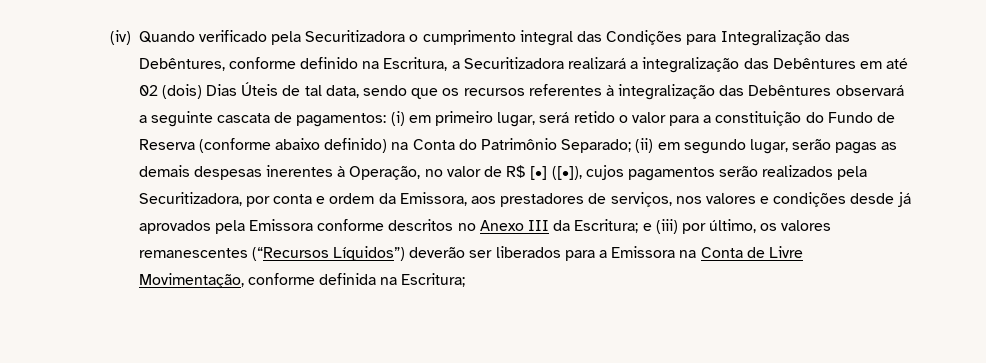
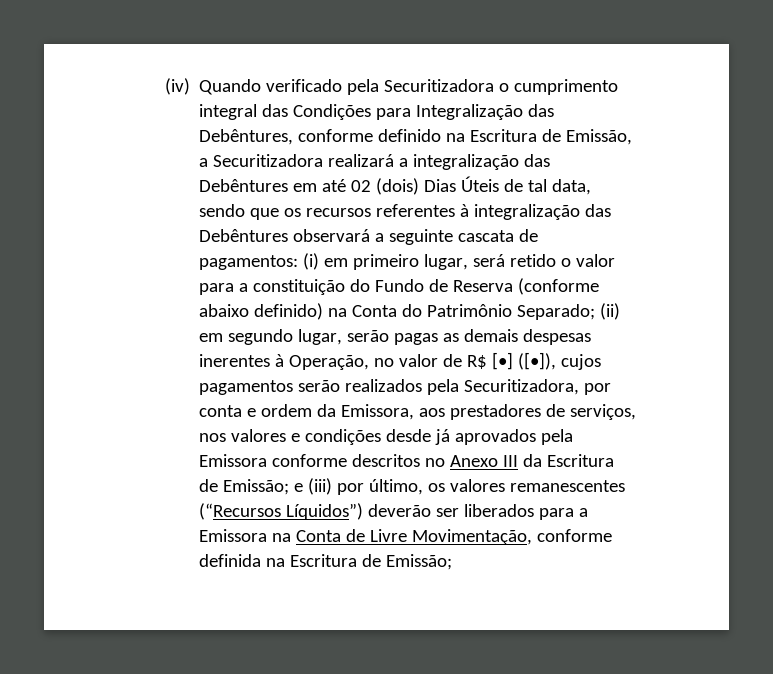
[383,57,448,71] Escritura, -> [469,129,632,145] Escritura de Emissão,
[574,219,639,233] Escritura; -> [546,454,614,467] [198,479,289,495] Escritura de Emissão;
[401,273,466,287] Escritura; -> [289,554,452,570] Escritura de Emissão;

